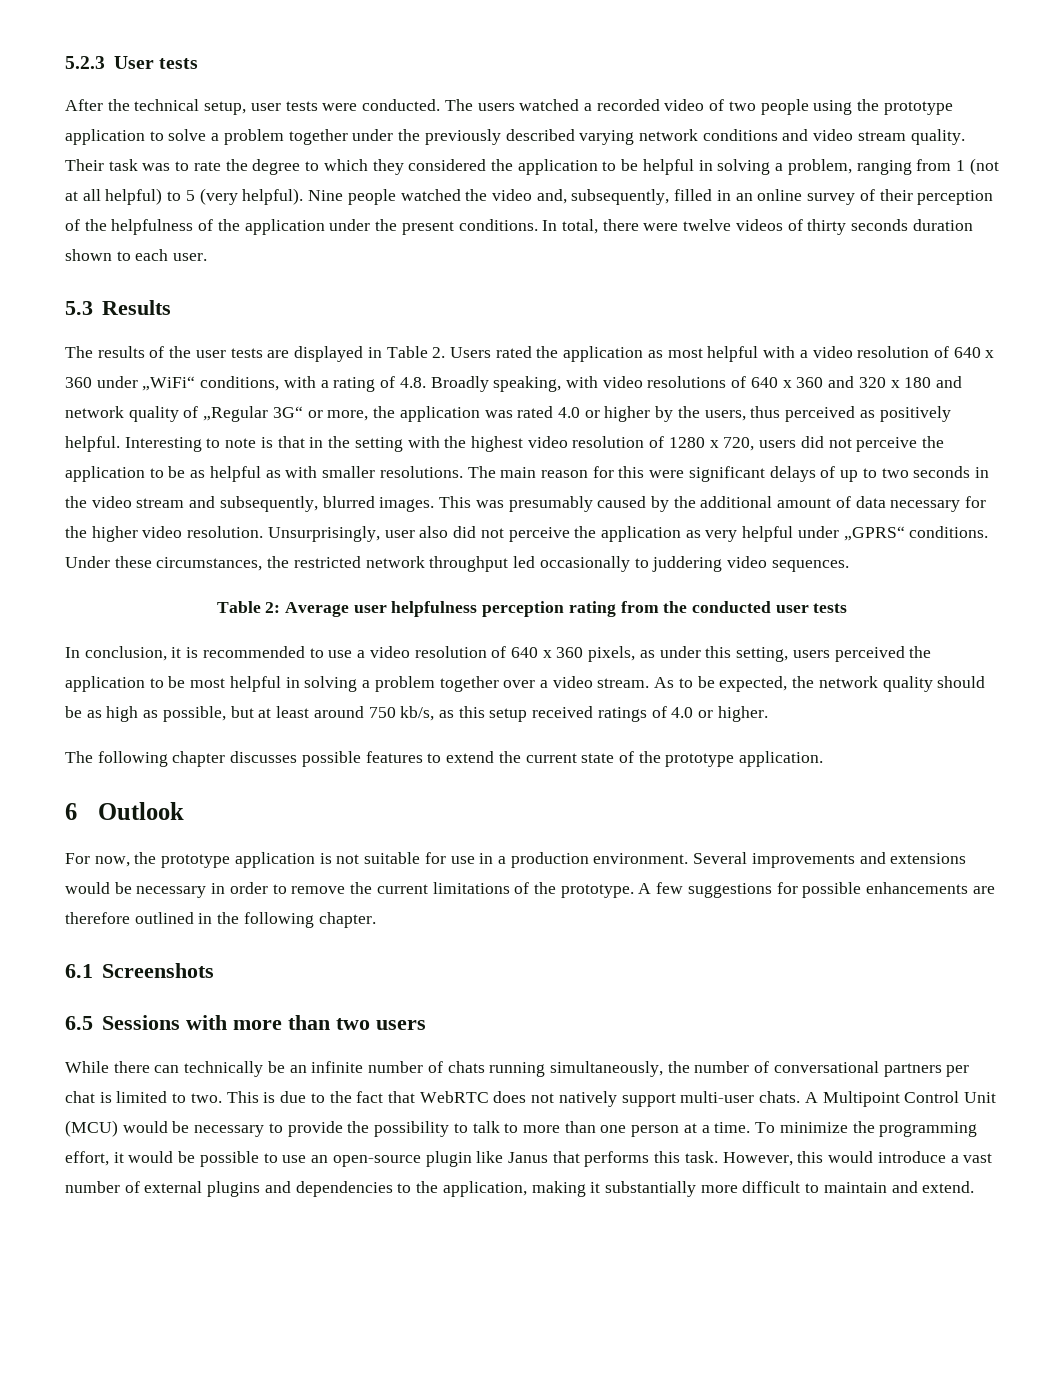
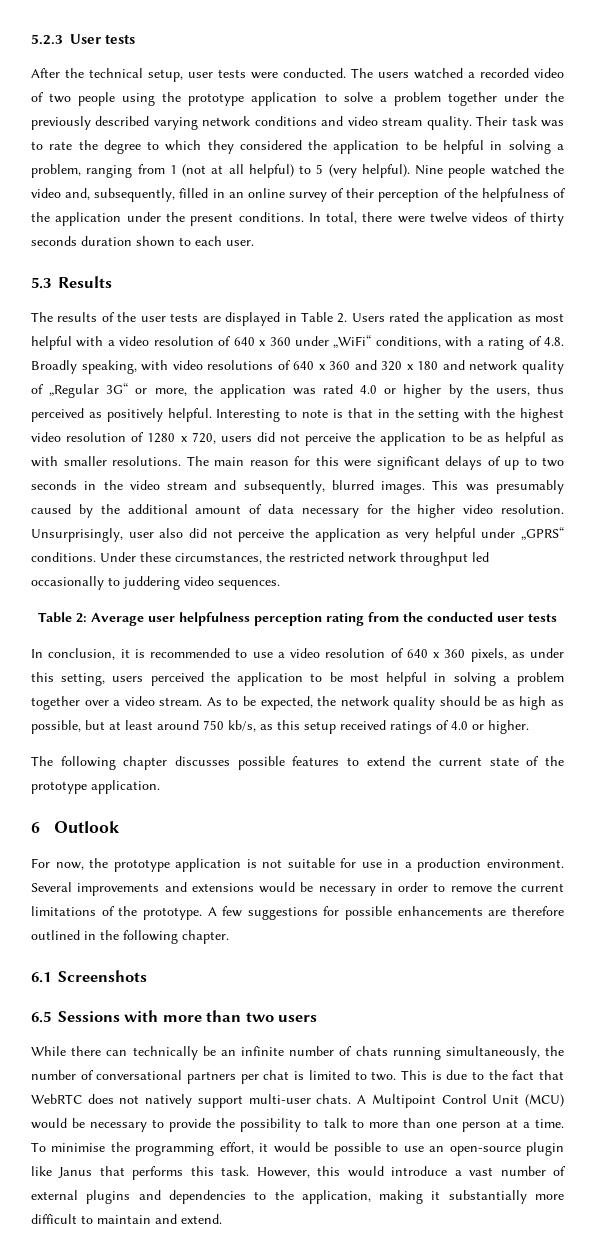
[779,1122,848,1133] minimize -> [51,1143,106,1152] minimise

